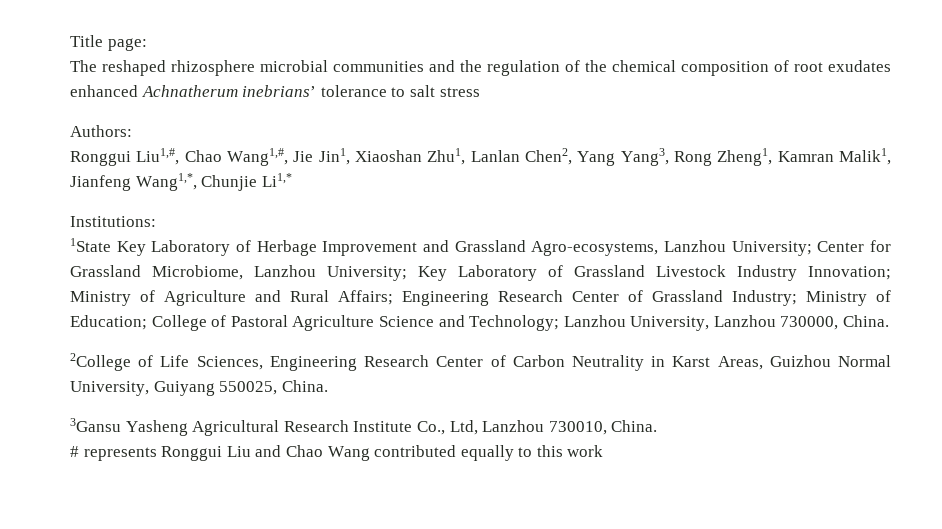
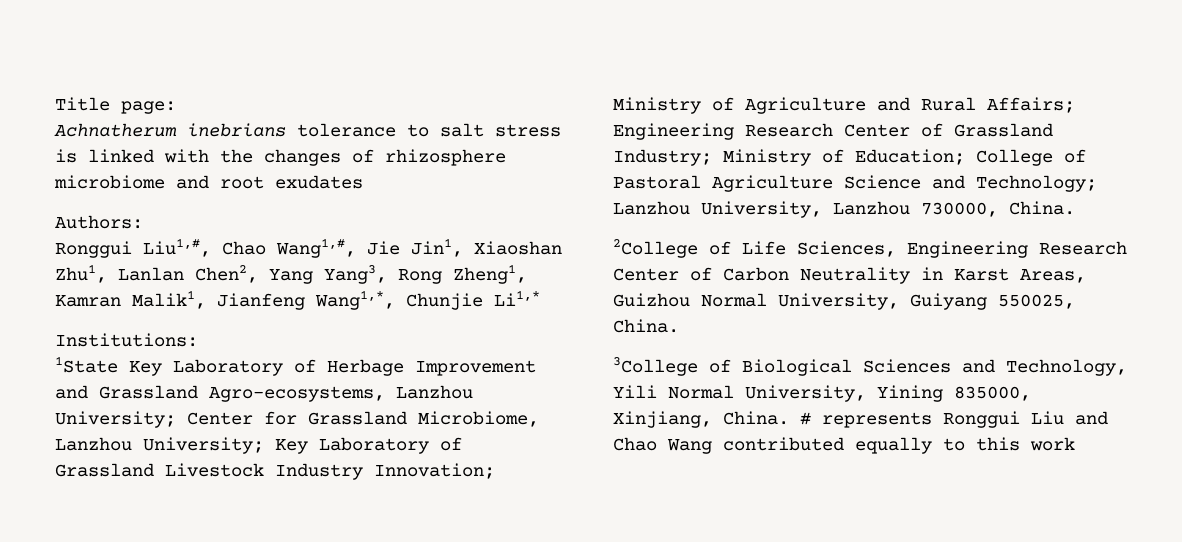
[70,60,891,76] [70,85,480,97] The reshaped rhizosphere microbial communities and the regulation of the chemical composition of root exudates enhanced Achnatherum inebrians’ tolerance to salt stress -> [54,123,561,137] [55,149,506,166] [54,175,363,189] Achnatherum inebrians tolerance to salt stress is linked with the changes of rhizosphere microbiome and root exudates
[70,418,658,436] 3Gansu Yasheng Agricultural Research Institute Co., Ltd, Lanzhou 730010, China. // -> [613,357,1127,376] [613,385,1031,402] [613,411,789,428] 3College of Biological Sciences and Technology, Yili Normal University, Yining 835000, Xinjiang, China.

